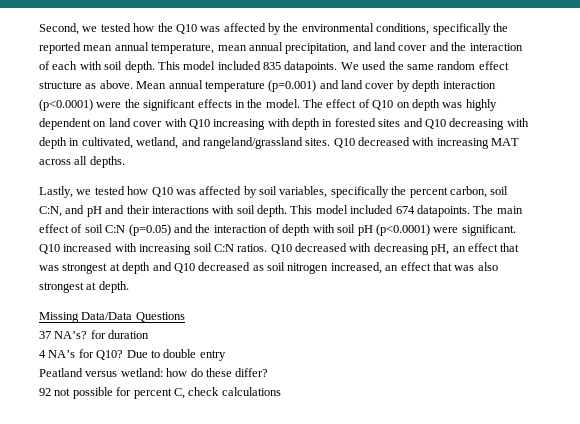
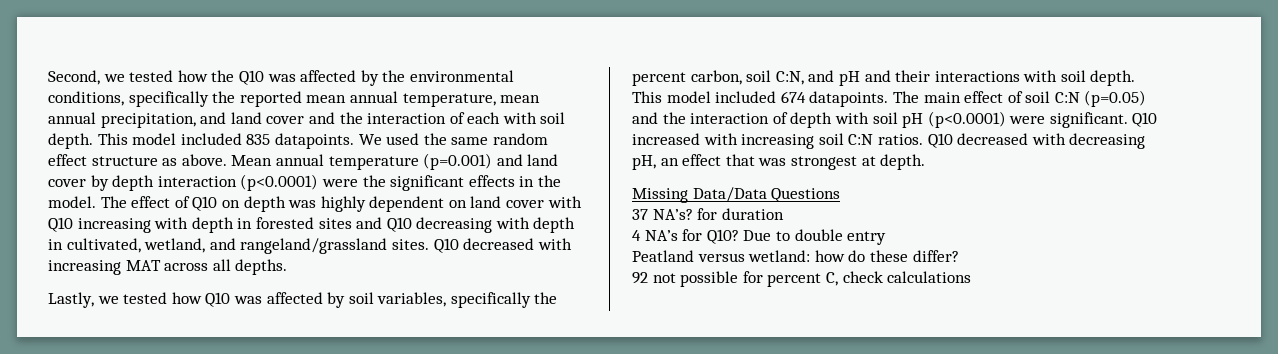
[122,262,498,274] [39,282,97,293] depth and Q10 decreased as soil nitrogen increased, an effect that was also strongest at -> (876, 161) none

